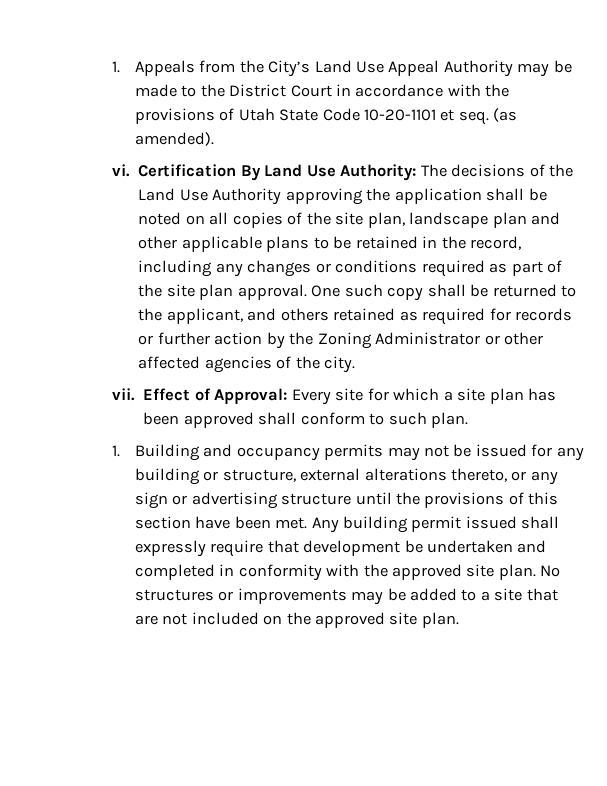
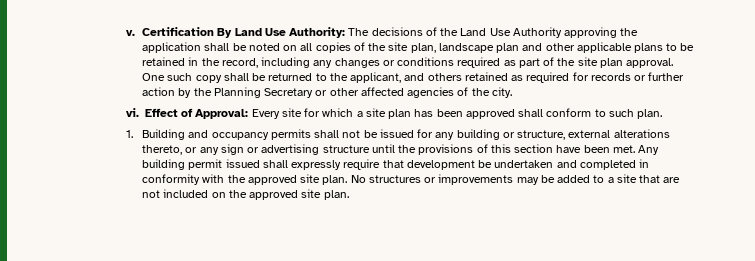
[112,60,572,77] [134,84,510,97] [134,108,518,125] [134,132,214,146] [112,164,131,177] 1. Appeals from the City’s Land Use Appeal Authority may be made to the District Court in accordance with the provisions of Utah State Code 10-20-1101 et seq. (as amended). // vi. -> [125,30,135,36] v.
[317,332,481,349] Zoning Administrator -> [213,87,314,98] Planning Secretary
[112,388,136,401] vii. -> [125,108,139,117] vi.
[387,447,420,461] may -> [314,130,340,138] shall

